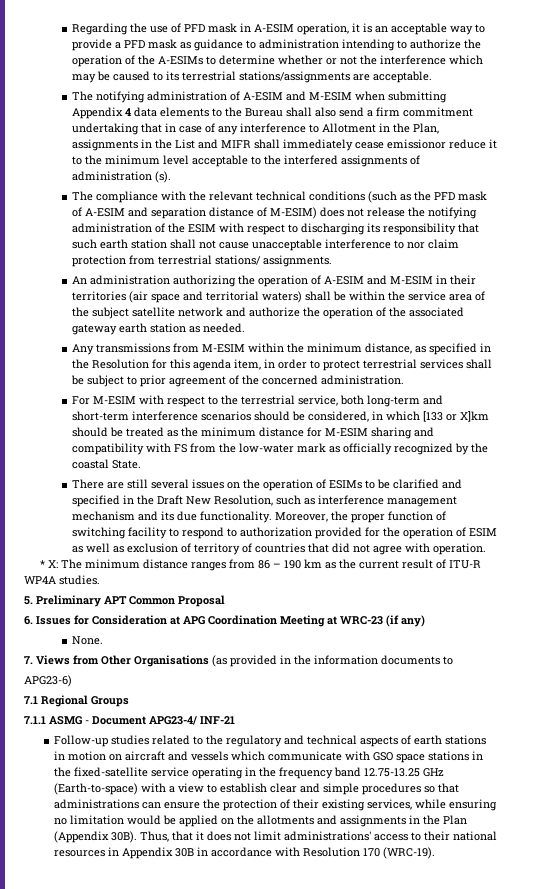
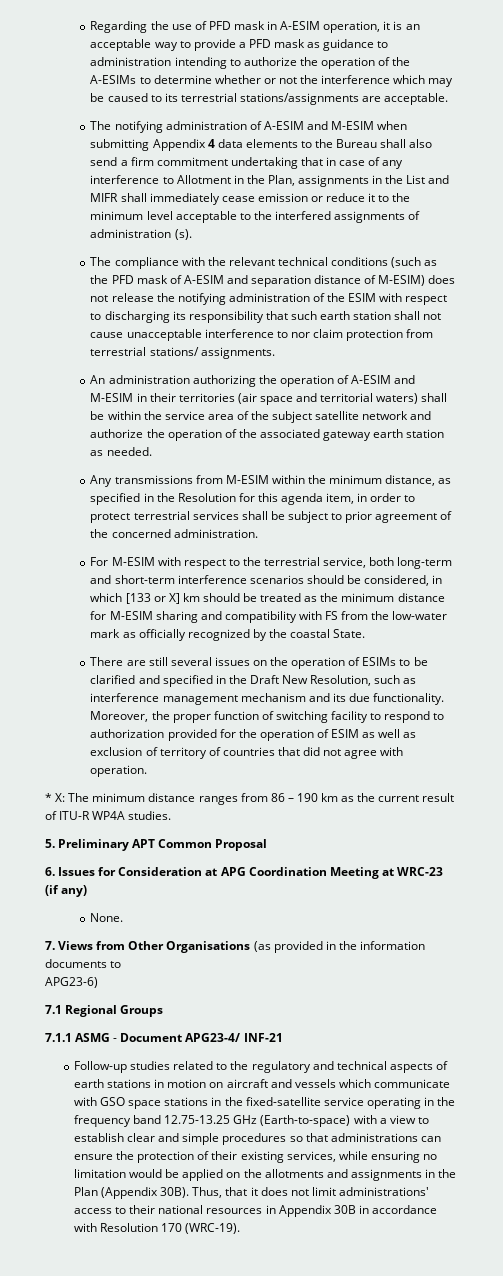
[386,139,446,149] emissionor -> [257,193,323,202] emission or
[459,411,489,422] X]km -> [168,593,200,604] X] km

